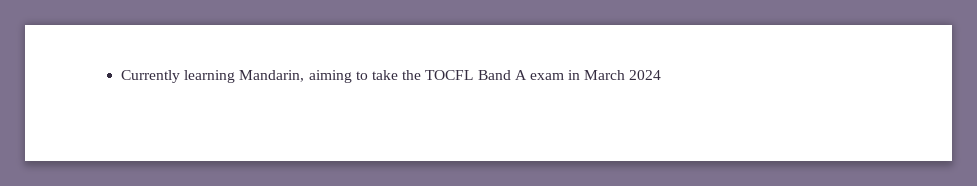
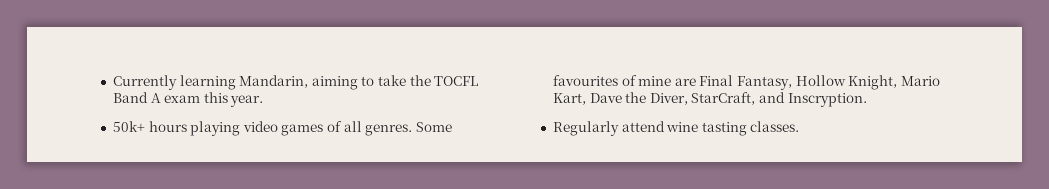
[568,70,662,80] in March 2024 -> [203,92,264,107] [112,121,453,136] [552,75,941,90] [552,92,867,107] [552,121,800,136] this year. // 50k+ hours playing video games of all genres. Some favourites of mine are Final Fantasy, Hollow Knight, Mario Kart, Dave the Diver, StarCraft, and Inscryption. // Regularly attend wine tasting classes.

